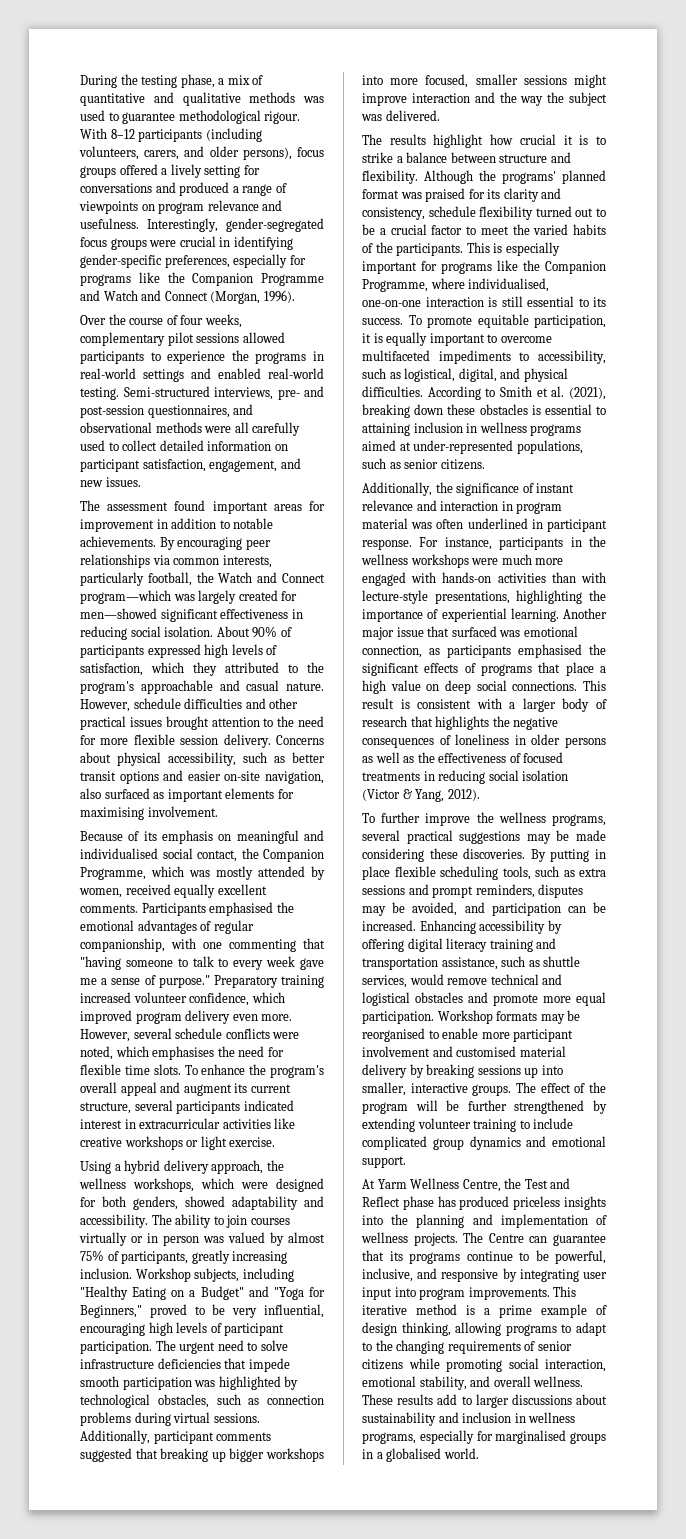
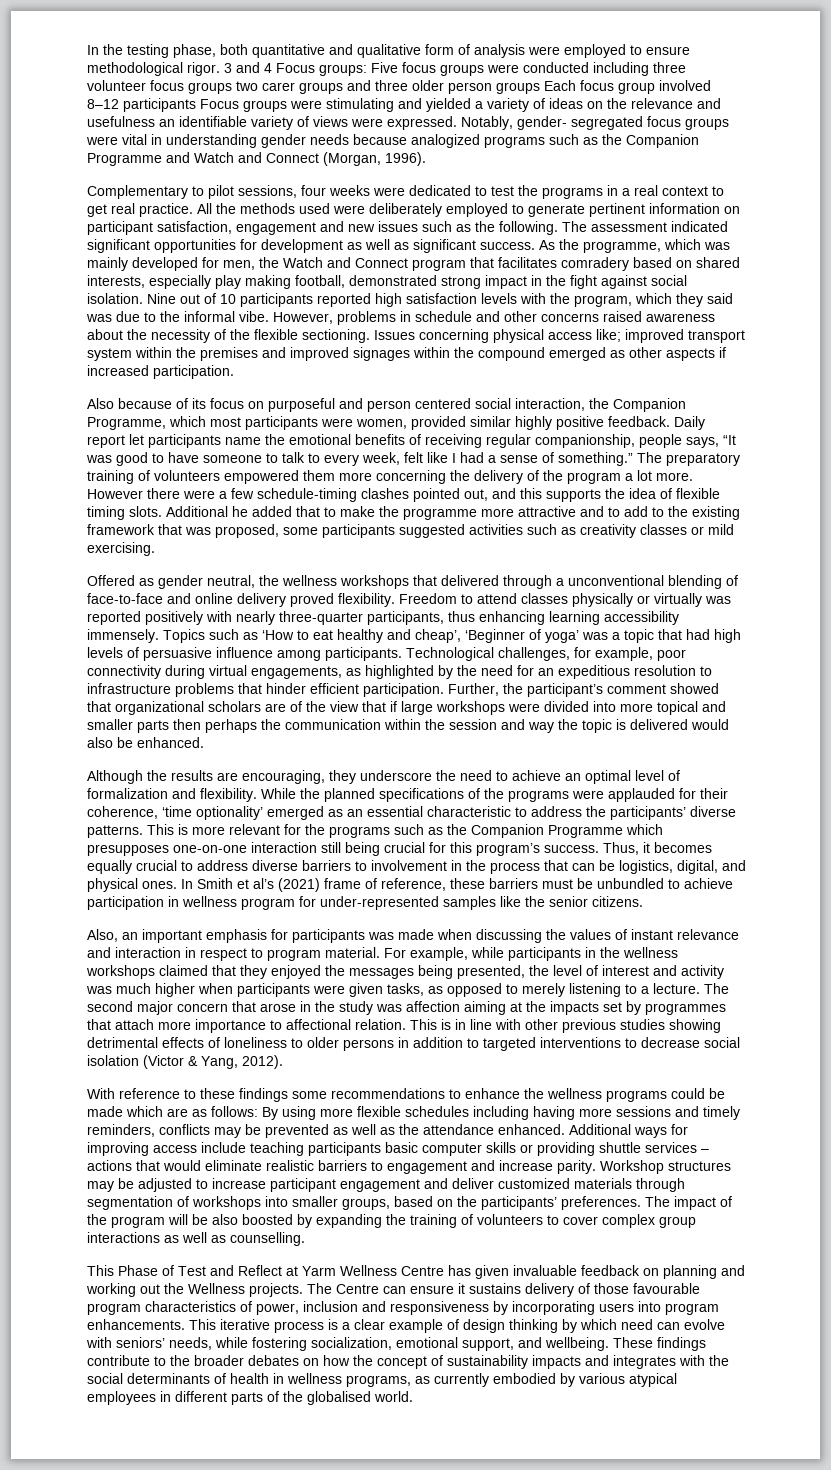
[80,75,117,88] During -> [87,45,99,55] In
[218,75,264,85] [80,92,324,106] [80,110,301,124] [80,128,262,142] [79,146,324,160] [80,164,260,178] [80,182,287,196] [79,200,283,214] [80,218,324,232] [80,236,293,250] [80,254,306,268] [80,272,160,286] a mix of quantitative and qualitative methods was used to guarantee methodological rigour. With 8–12 participants (including volunteers, carers, and older persons), focus groups offered a lively setting for conversations and produced a range of viewpoints on program relevance and usefulness. Interestingly, gender-segregated focus groups were crucial in identifying gender-specific preferences, especially for programs like -> [220,44,690,58] [87,62,686,76] [87,80,711,94] [87,98,721,112] [87,116,729,130] [86,134,598,148] both quantitative and qualitative form of analysis were employed to ensure methodological rigor. 3 and 4 Focus groups: Five focus groups were conducted including three volunteer focus groups two carer groups and three older person groups Each focus group involved 8–12 participants Focus groups were stimulating and yielded a variety of ideas on the relevance and usefulness an identifiable variety of views were expressed. Notably, gender- segregated focus groups were vital in understanding gender needs because analogized programs such as
[80,314,242,328] [80,332,285,346] [80,350,324,364] [80,368,324,382] [80,386,324,400] [80,404,254,418] [80,422,301,436] [80,440,204,451] Over the course of four weeks, complementary pilot sessions allowed participants to experience the programs in real-world settings and enabled real-world testing. Semi-structured interviews, pre- and post-session questionnaires, and observational methods were all carefully used to collect detailed -> [87,185,724,199] [87,203,645,217] Complementary to pilot sessions, four weeks were dedicated to test the programs in a real context to get real practice. All the methods used were deliberately employed to generate pertinent
[209,460,278,472] engagement, -> [236,222,316,235] engagement
[105,477,141,487] [80,500,325,514] [80,518,274,532] [80,536,271,550] [80,554,272,568] [80,572,325,586] [80,590,298,604] [80,608,303,622] [80,626,292,640] [80,644,278,658] [80,662,324,676] [80,680,324,694] [80,698,299,712] [80,716,324,730] [80,734,324,748] [80,752,325,766] [80,770,324,784] [80,788,294,802] [80,806,218,820] [80,830,324,844] [80,848,324,862] [80,866,325,880] [79,884,267,898] [80,902,294,916] [80,920,254,934] [80,938,325,952] [80,956,121,970] issues. // The assessment found important areas for improvement in addition to notable achievements. By encouraging peer relationships via common interests, particularly football, the Watch and Connect program—which was largely created for men—showed significant effectiveness in reducing social isolation. About 90% of participants expressed high levels of satisfaction, which they attributed to the program's approachable and casual nature. However, schedule difficulties and other practical issues brought attention to the need for more flexible session delivery. Concerns about physical accessibility, such as better transit options and easier on-site navigation, also surfaced as important elements for maximising involvement. // Because of its emphasis on meaningful and individualised social contact, the Companion Programme, which was mostly attended by women, received equally excellent comments. Participants emphasised the emotional advantages of regular companionship, with one commenting that "having -> [378,221,728,235] [87,239,730,253] [87,257,740,271] [87,275,687,289] [87,293,733,307] [86,311,715,325] [87,329,745,343] [87,347,726,361] [87,365,234,379] [87,398,686,412] [87,416,705,430] [87,434,736,448] [86,452,199,466] issues such as the following. The assessment indicated significant opportunities for development as well as significant success. As the programme, which was mainly developed for men, the Watch and Connect program that facilitates comradery based on shared interests, especially play making football, demonstrated strong impact in the fight against social isolation. Nine out of 10 participants reported high satisfaction levels with the program, which they said was due to the informal vibe. However, problems in schedule and other concerns raised awareness about the necessity of the flexible sectioning. Issues concerning physical access like; improved transport system within the premises and improved signages within the compound emerged as other aspects if increased participation. // Also because of its focus on purposeful and person centered social interaction, the Companion Programme, which most participants were women, provided similar highly positive feedback. Daily report let participants name the emotional benefits of receiving regular companionship, people says, “It was good to have
[266,956,324,970] [80,975,324,988] [80,992,285,1006] [80,1010,293,1024] [80,1028,300,1042] [80,1046,284,1060] [80,1064,324,1078] [80,1082,291,1096] [80,1100,294,1114] [80,1118,296,1129] [80,1136,276,1150] [80,1160,284,1174] [79,1178,324,1192] [80,1196,324,1210] [80,1214,290,1228] [79,1232,325,1246] [80,1250,288,1264] [80,1268,294,1282] [80,1286,325,1300] [80,1304,324,1318] [80,1322,285,1336] [80,1340,288,1354] [80,1358,290,1372] [80,1376,299,1390] [80,1394,324,1408] [80,1412,260,1426] [80,1430,272,1444] [80,1448,324,1462] [362,74,607,88] [362,92,607,106] [361,110,440,121] [362,134,606,148] [362,152,571,163] [362,170,606,184] [362,188,562,202] [362,206,606,220] [362,224,606,235] [362,242,560,256] [362,260,606,274] [362,278,550,292] [362,296,606,307] [362,314,606,328] [362,332,552,346] [362,350,606,364] [362,368,568,382] [362,386,606,400] [362,404,606,418] [362,422,582,436] [362,440,583,454] [362,458,485,470] [362,482,520,496] week gave me a sense of purpose." Preparatory training increased volunteer confidence, which improved program delivery even more. However, several schedule conflicts were noted, which emphasises the need for flexible time slots. To enhance the program's overall appeal and augment its current structure, several participants indicated interest in extracurricular activities like creative workshops or light exercise. // Using a hybrid delivery approach, the wellness workshops, which were designed for both genders, showed adaptability and accessibility. The ability to join courses virtually or in person was valued by almost 75% of participants, greatly increasing inclusion. Workshop subjects, including "Healthy Eating on a Budget" and "Yoga for Beginners," proved to be very influential, encouraging high levels of participant participation. The urgent need to solve infrastructure deficiencies that impede smooth participation was highlighted by technological obstacles, such as connection problems during virtual sessions. Additionally, participant comments suggested that breaking up bigger workshops into more focused, smaller sessions might improve interaction and the way the subject was delivered. // The results highlight how crucial it is to strike a balance between structure and flexibility. Although the programs' planned format was praised for its clarity and consistency, schedule flexibility turned out to be a crucial factor to meet the varied habits of the participants. This is especially important for programs like the Companion Programme, where individualised, one-on-one interaction is still essential to its success. To promote equitable participation, it is equally important to overcome multifaceted impediments to accessibility, such as logistical, digital, and physical difficulties. According to Smith et al. (2021), breaking down these obstacles is essential to attaining inclusion in wellness programs aimed at under-represented populations, such as senior citizens. // Additionally, the significance -> [362,452,740,466] [87,470,693,484] [87,488,720,502] [87,506,740,520] [87,524,734,538] [87,542,155,556] [87,575,738,589] [87,593,731,607] [87,611,679,625] [87,629,741,643] [87,647,686,661] [87,665,712,679] [87,683,719,697] [87,701,726,715] [87,719,729,733] [87,737,204,748] [87,770,680,784] [87,788,728,802] [87,806,736,820] [87,824,663,838] [87,842,712,856] [87,860,746,874] [87,878,733,892] [87,896,643,910] [87,929,611,943] week, felt like I had a sense of something.” The preparatory training of volunteers empowered them more concerning the delivery of the program a lot more. However there were a few schedule-timing clashes pointed out, and this supports the idea of flexible timing slots. Additional he added that to make the programme more attractive and to add to the existing framework that was proposed, some participants suggested activities such as creativity classes or mild exercising. // Offered as gender neutral, the wellness workshops that delivered through a unconventional blending of face-to-face and online delivery proved flexibility. Freedom to attend classes physically or virtually was reported positively with nearly three-quarter participants, thus enhancing learning accessibility immensely. Topics such as ‘How to eat healthy and cheap’, ‘Beginner of yoga’ was a topic that had high levels of persuasive influence among participants. Technological challenges, for example, poor connectivity during virtual engagements, as highlighted by the need for an expeditious resolution to infrastructure problems that hinder efficient participation. Further, the participant’s comment showed that organizational scholars are of the view that if large workshops were divided into more topical and smaller parts then perhaps the communication within the session and way the topic is delivered would also be enhanced. // Although the results are encouraging, they underscore the need to achieve an optimal level of formalization and flexibility. While the planned specifications of the programs were applauded for their coherence, ‘time optionality’ emerged as an essential characteristic to address the participants’ diverse patterns. This is more relevant for the programs such as the Companion Programme which presupposes one-on-one interaction still being crucial for this program’s success. Thus, it becomes equally crucial to address diverse barriers to involvement in the process that can be logistics, digital, and physical ones. In Smith et al’s (2021) frame of reference, these barriers must be unbundled to achieve participation in wellness program for under-represented samples like the senior citizens. // Also, an important emphasis for participants was made when discussing the values
[516,502,563,514] [362,518,607,532] [362,537,492,550] program material was often underlined in participant response. For instance, -> [200,947,504,961] respect to program material. For example, while
[471,554,564,565] [362,572,606,586] [362,590,606,604] [362,608,607,622] [362,626,578,640] [362,644,606,658] [362,662,606,676] [362,680,606,694] [362,698,607,712] [362,716,559,730] [362,734,606,748] [362,752,564,763] [362,770,486,784] were much more engaged with hands-on activities than with lecture-style presentations, highlighting the importance of experiential learning. Another major issue that surfaced was emotional connection, as participants emphasised the significant effects of programs that place a high value on deep social connections. This result is consistent with a larger body of research that highlights the negative consequences of loneliness in older persons as well as the effectiveness of focused treatments in reducing -> [159,965,724,979] [86,983,729,997] [87,1001,726,1015] [87,1019,721,1033] [87,1037,700,1051] claimed that they enjoyed the messages being presented, the level of interest and activity was much higher when participants were given tasks, as opposed to merely listening to a lecture. The second major concern that arose in the study was affection aiming at the impacts set by programmes that attach more importance to affectional relation. This is in line with other previous studies showing detrimental effects of loneliness to older persons in addition to targeted interventions to decrease
[362,812,606,826] [362,830,606,844] [362,848,606,862] [362,866,606,880] [362,884,584,898] [362,902,606,916] [362,920,562,934] [362,938,557,952] [362,956,581,970] [362,974,563,988] [362,992,606,1006] [362,1010,581,1024] [362,1028,574,1042] [362,1046,566,1057] [362,1064,563,1078] [362,1082,571,1096] To further improve the wellness programs, several practical suggestions may be made considering these discoveries. By putting in place flexible scheduling tools, such as extra sessions and prompt reminders, disputes may be avoided, and participation can be increased. Enhancing accessibility by offering digital literacy training and transportation assistance, such as shuttle services, would remove technical and logistical obstacles and promote more equal participation. Workshop formats may be reorganised to enable more participant involvement and customised material delivery by breaking sessions up into smaller, interactive groups. The effect -> [87,1088,725,1102] [87,1106,740,1120] [87,1124,688,1138] [87,1142,709,1156] [87,1160,731,1174] [87,1178,685,1192] [87,1196,716,1210] With reference to these findings some recommendations to enhance the wellness programs could be made which are as follows: By using more flexible schedules including having more sessions and timely reminders, conflicts may be prevented as well as the attendance enhanced. Additional ways for improving access include teaching participants basic computer skills or providing shuttle services – actions that would eliminate realistic barriers to engagement and increase parity. Workshop structures may be adjusted to increase participant engagement and deliver customized materials through segmentation of workshops into smaller groups, based on the participants’ preferences. The impact
[467,1100,607,1114] [362,1118,574,1132] [362,1136,606,1150] [362,1156,406,1168] [362,1178,571,1192] [362,1196,606,1210] [362,1214,607,1228] [361,1232,606,1246] [362,1250,606,1264] [362,1268,607,1282] [362,1287,392,1300] further strengthened by extending volunteer training to include complicated group dynamics and emotional support. // At Yarm Wellness Centre, the Test and Reflect phase has produced priceless insights into the planning and implementation of wellness projects. The Centre can guarantee that its programs continue to be powerful, inclusive, and responsive by integrating user input -> [212,1214,696,1228] [87,1232,305,1246] [87,1265,745,1279] [86,1283,700,1297] [87,1301,634,1315] also boosted by expanding the training of volunteers to cover complex group interactions as well as counselling. // This Phase of Test and Reflect at Yarm Wellness Centre has given invaluable feedback on planning and working out the Wellness projects. The Centre can ensure it sustains delivery of those favourable program characteristics of power, inclusion and responsiveness by incorporating users
[468,1287,550,1300] improvements. -> [87,1319,185,1330] enhancements.
[416,1304,457,1315] method -> [274,1321,324,1333] process
[499,1305,532,1318] prime -> [354,1319,385,1330] clear
[401,1322,607,1336] [362,1340,572,1354] [362,1358,606,1372] [362,1376,584,1390] [362,1394,607,1408] [362,1412,576,1426] [362,1430,606,1444] [362,1449,383,1459] thinking, allowing programs to adapt to the changing requirements of senior citizens while promoting social interaction, emotional stability, and overall wellness. These results add to larger discussions about sustainability and inclusion in wellness programs, especially for marginalised groups in a -> [509,1319,725,1333] [86,1337,706,1351] [87,1355,729,1369] [87,1373,677,1387] [87,1391,303,1405] thinking by which need can evolve with seniors’ needs, while fostering socialization, emotional support, and wellbeing. These findings contribute to the broader debates on how the concept of sustainability impacts and integrates with the social determinants of health in wellness programs, as currently embodied by various atypical employees in different parts of the

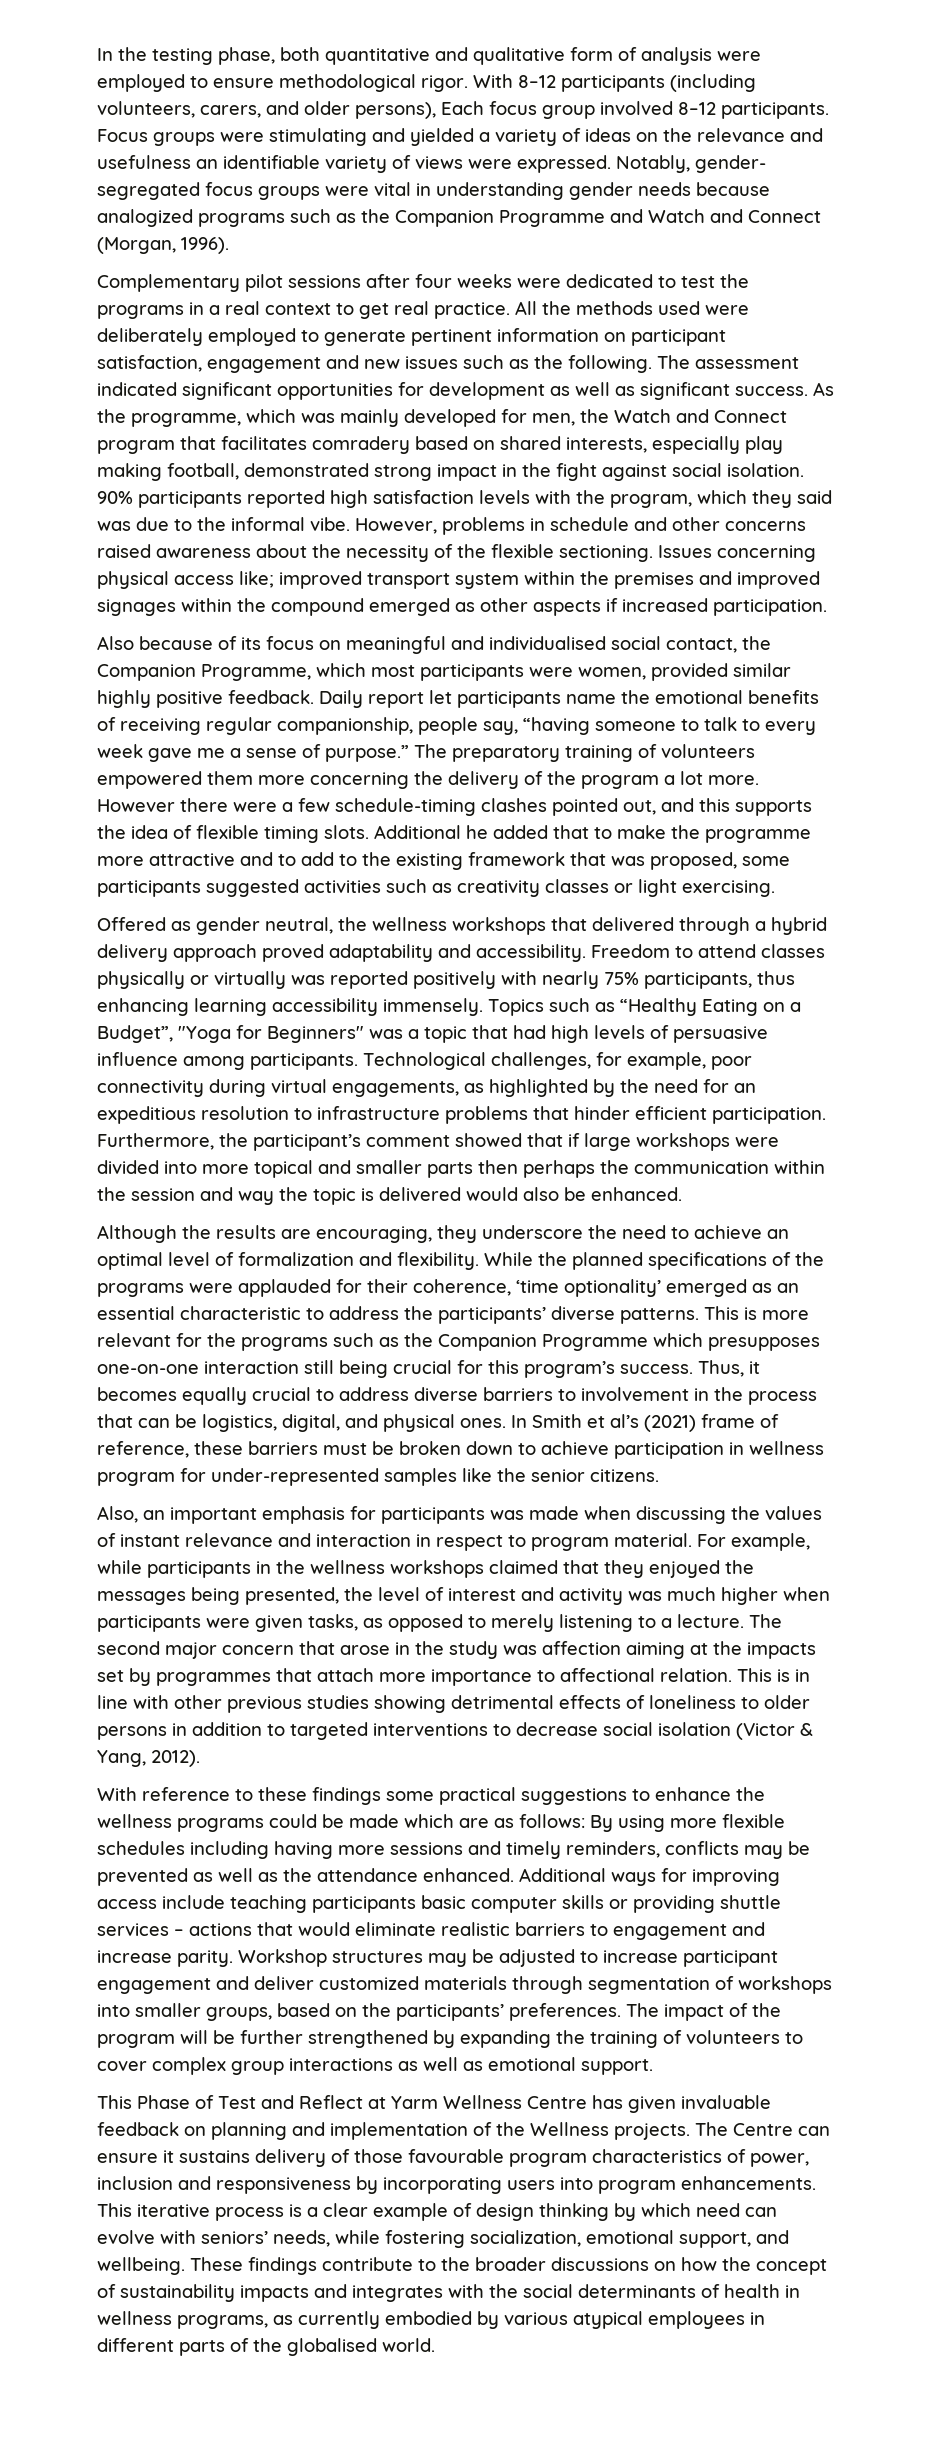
[224,62,686,76] [87,80,540,94] 3 and 4 Focus groups: Five focus groups were conducted including three volunteer focus groups two carer groups and three older person groups -> [473,74,756,92] [97,101,436,119] With 8–12 participants (including volunteers, carers, and older persons),
[123,98,196,112] participants -> [721,102,829,119] participants.
[192,185,297,199] to pilot sessions, -> [245,274,410,292] pilot sessions after
[147,293,236,304] Nine out of 10 -> [97,491,133,504] 90%
[268,398,585,412] purposeful and person centered social interaction, -> [346,636,737,654] meaningful and individualised social contact,
[686,435,736,448] [86,452,199,466] says, “It was good to have -> [483,717,590,735] say, “having
[362,452,484,465] week, felt like I had -> [97,744,225,762] week gave me
[558,452,633,466] something.” -> [325,745,409,762] purpose.”
[708,524,734,535] mild -> [638,879,677,897] light
[568,575,738,589] [87,593,395,607] unconventional blending of face-to-face and online delivery proved flexibility. -> [771,917,827,935] [97,944,586,962] hybrid delivery approach proved adaptability and accessibility.
[279,611,363,625] three-quarter -> [604,972,639,985] 75%
[262,629,579,643] ‘How to eat healthy and cheap’, ‘Beginner of yoga’ -> [620,998,801,1016] [97,1025,364,1043] “Healthy Eating on a Budget”, "Yoga for Beginners"
[448,683,499,696] Further, -> [97,1133,214,1150] Furthermore,
[115,701,386,715] organizational scholars are of the view that -> (563, 1140) none
[597,878,664,889] unbundled -> [399,1441,513,1455] broken down
[331,1088,445,1099] recommendations -> [439,1787,627,1805] practical suggestions
[212,1214,293,1225] also boosted -> [240,2030,428,2048] further strengthened
[230,1232,305,1246] counselling. -> [488,2057,653,2075] emotional support.
[86,1283,160,1297] working out -> [330,2122,492,2140] implementation of
[248,1355,299,1366] debates -> [551,2257,649,2271] discussions

